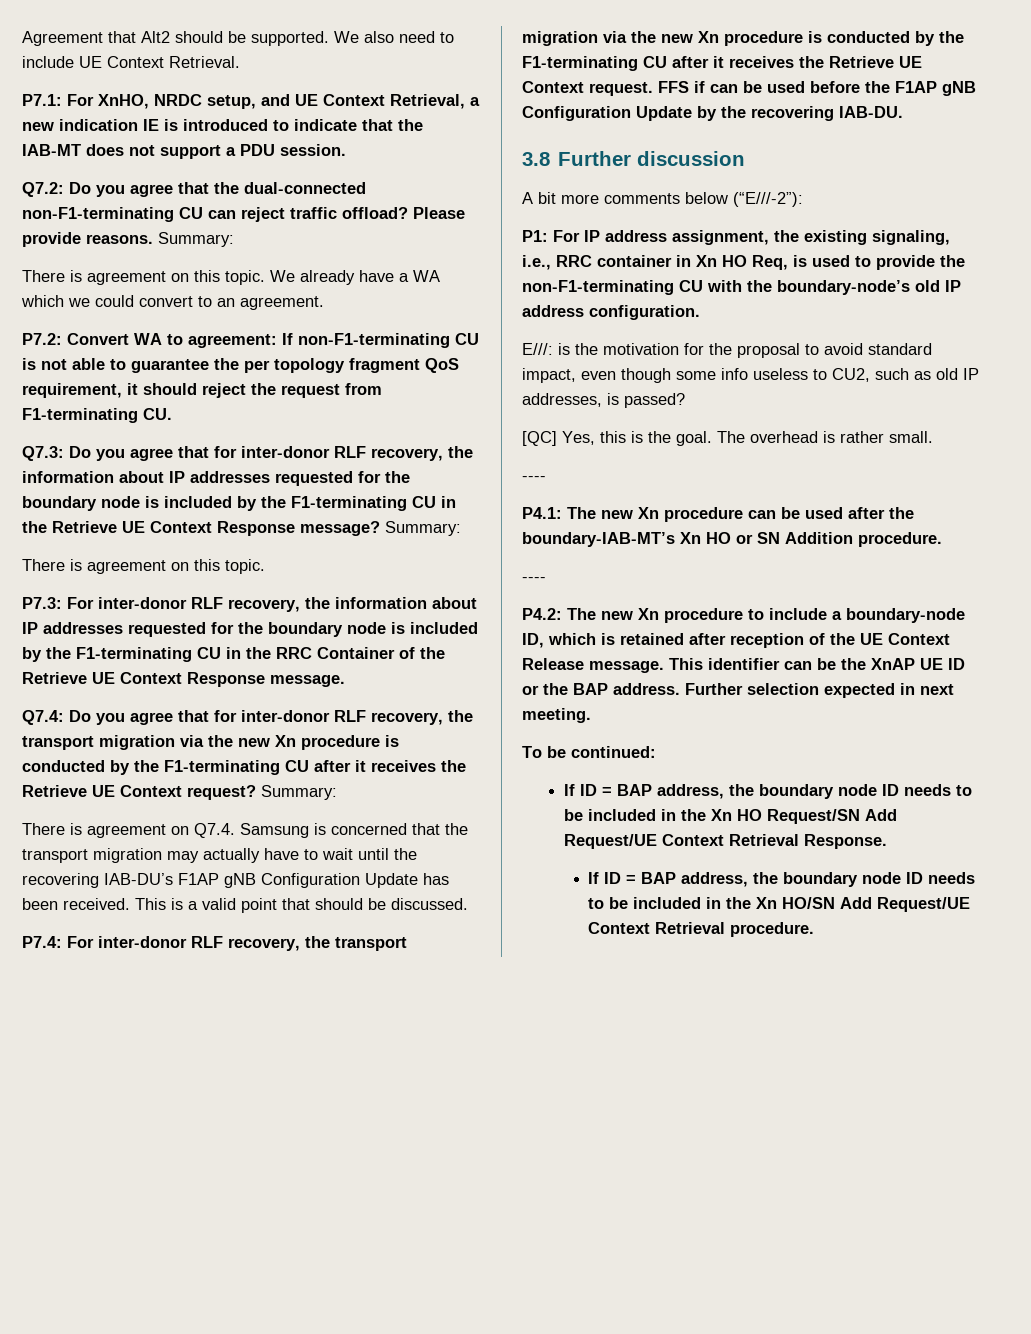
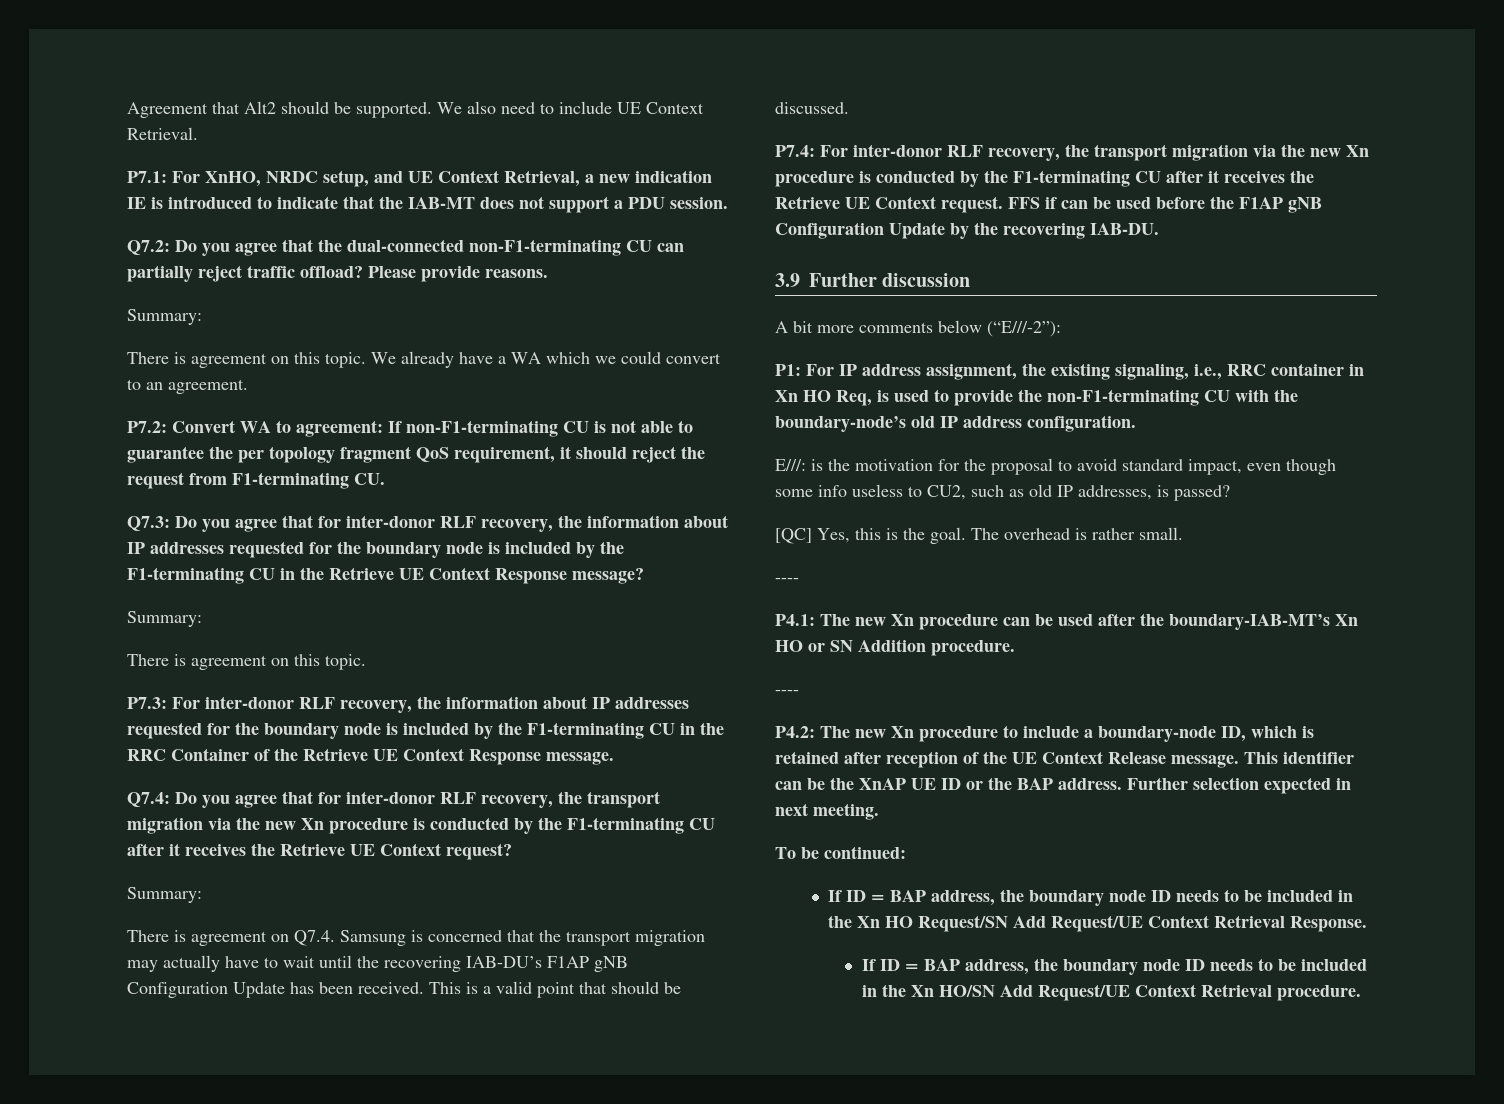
(236, 214) none -> [127,265,193,282] partially
(153, 239) none -> (548, 273) //
(380, 528) none -> (644, 576) //
(256, 792) none -> (512, 851) //
[522,152,550,166] 3.8 -> [775,273,800,287] 3.9

